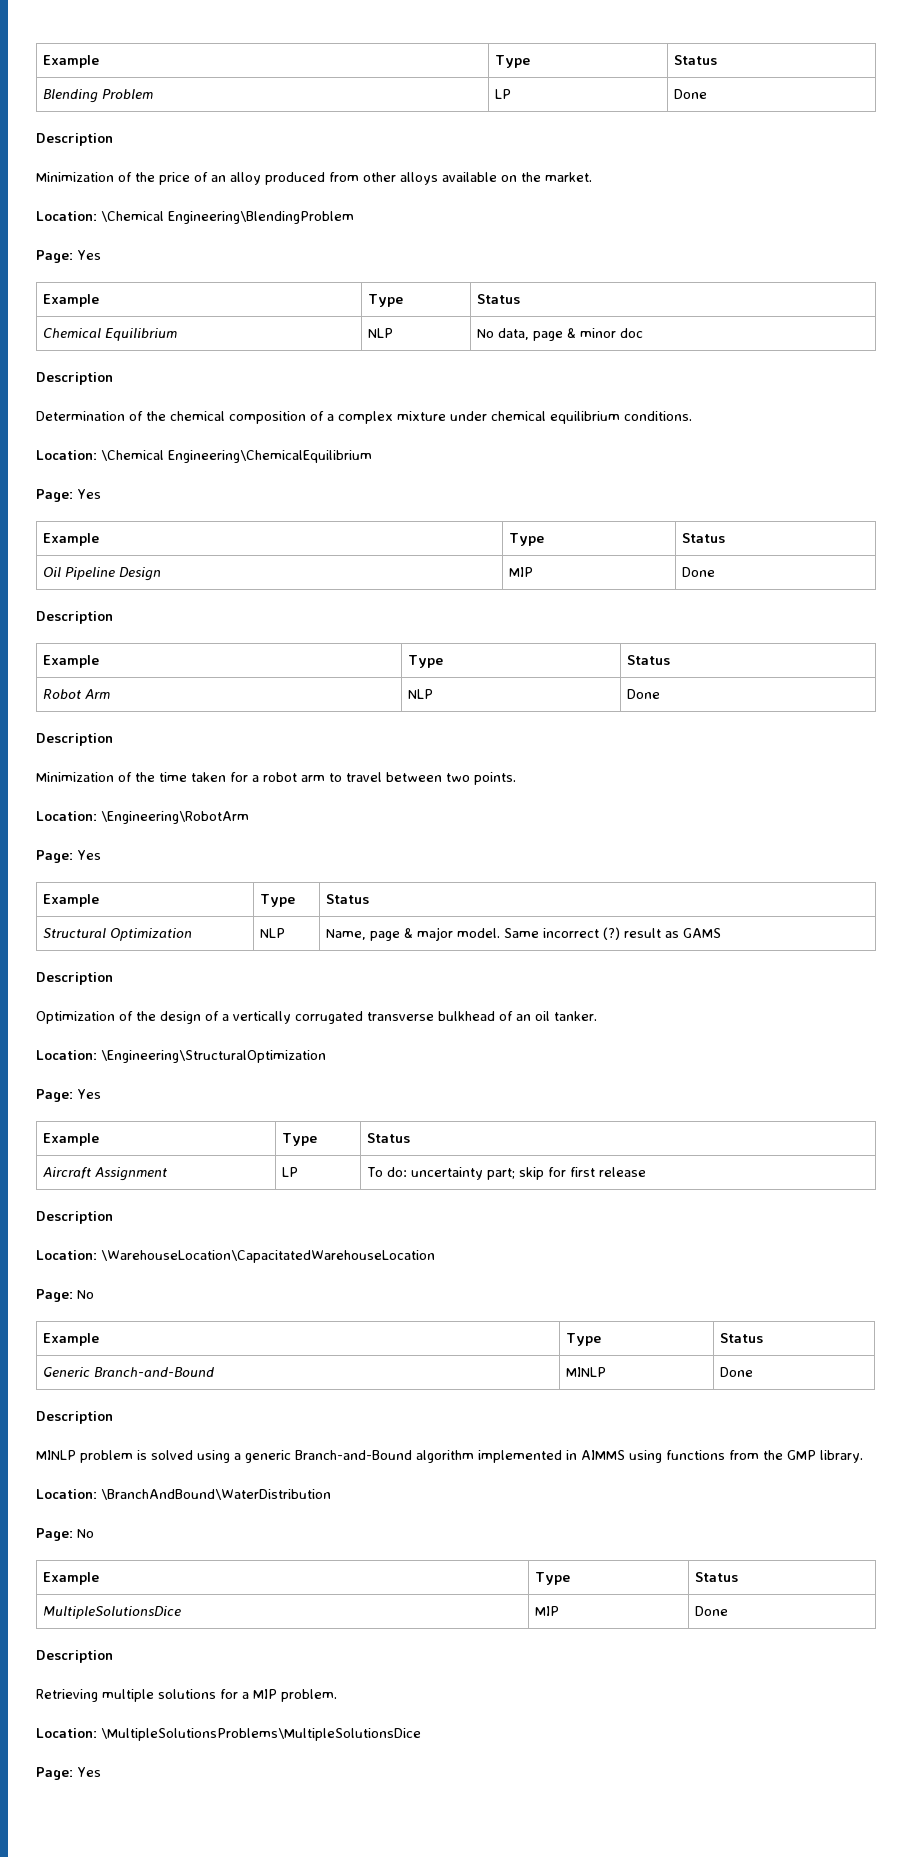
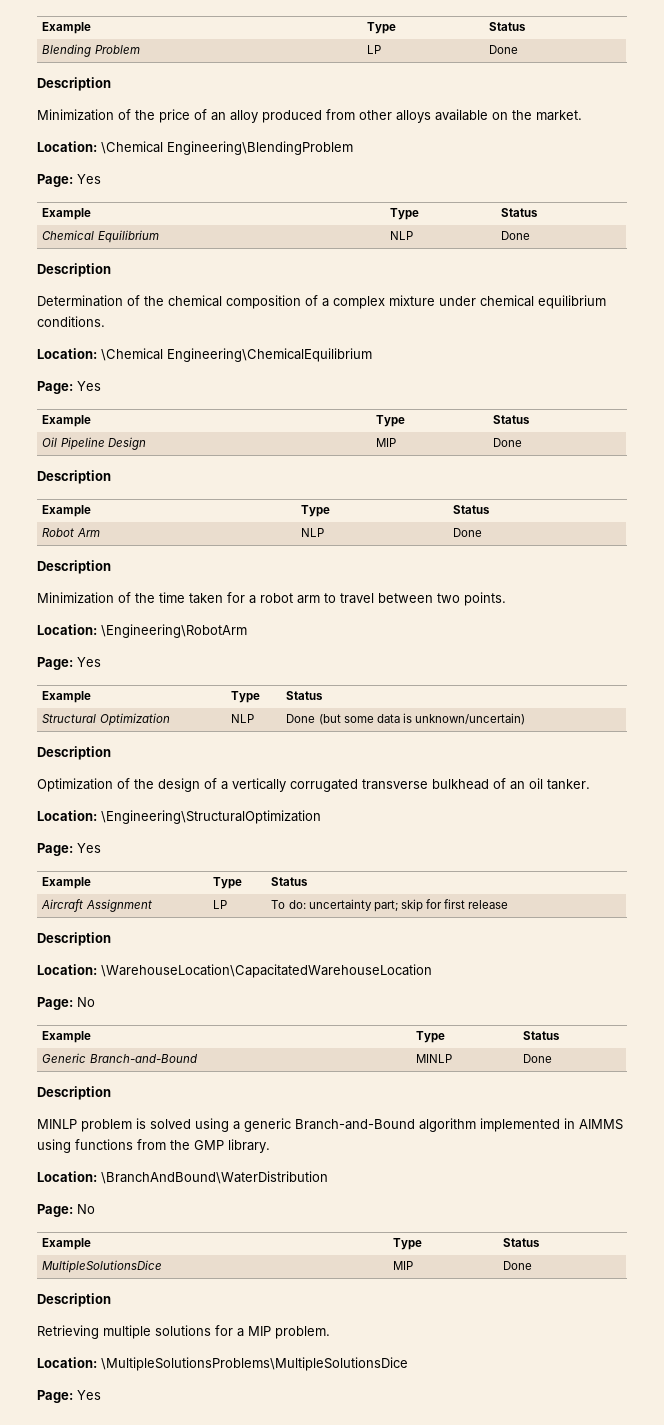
[476,328,643,341] No data, page & minor doc -> [501,231,531,240] Done
[325,927,721,941] Name, page & major model. Same incorrect (?) result as GAMS -> [286,713,525,725] Done (but some data is unknown/uncertain)

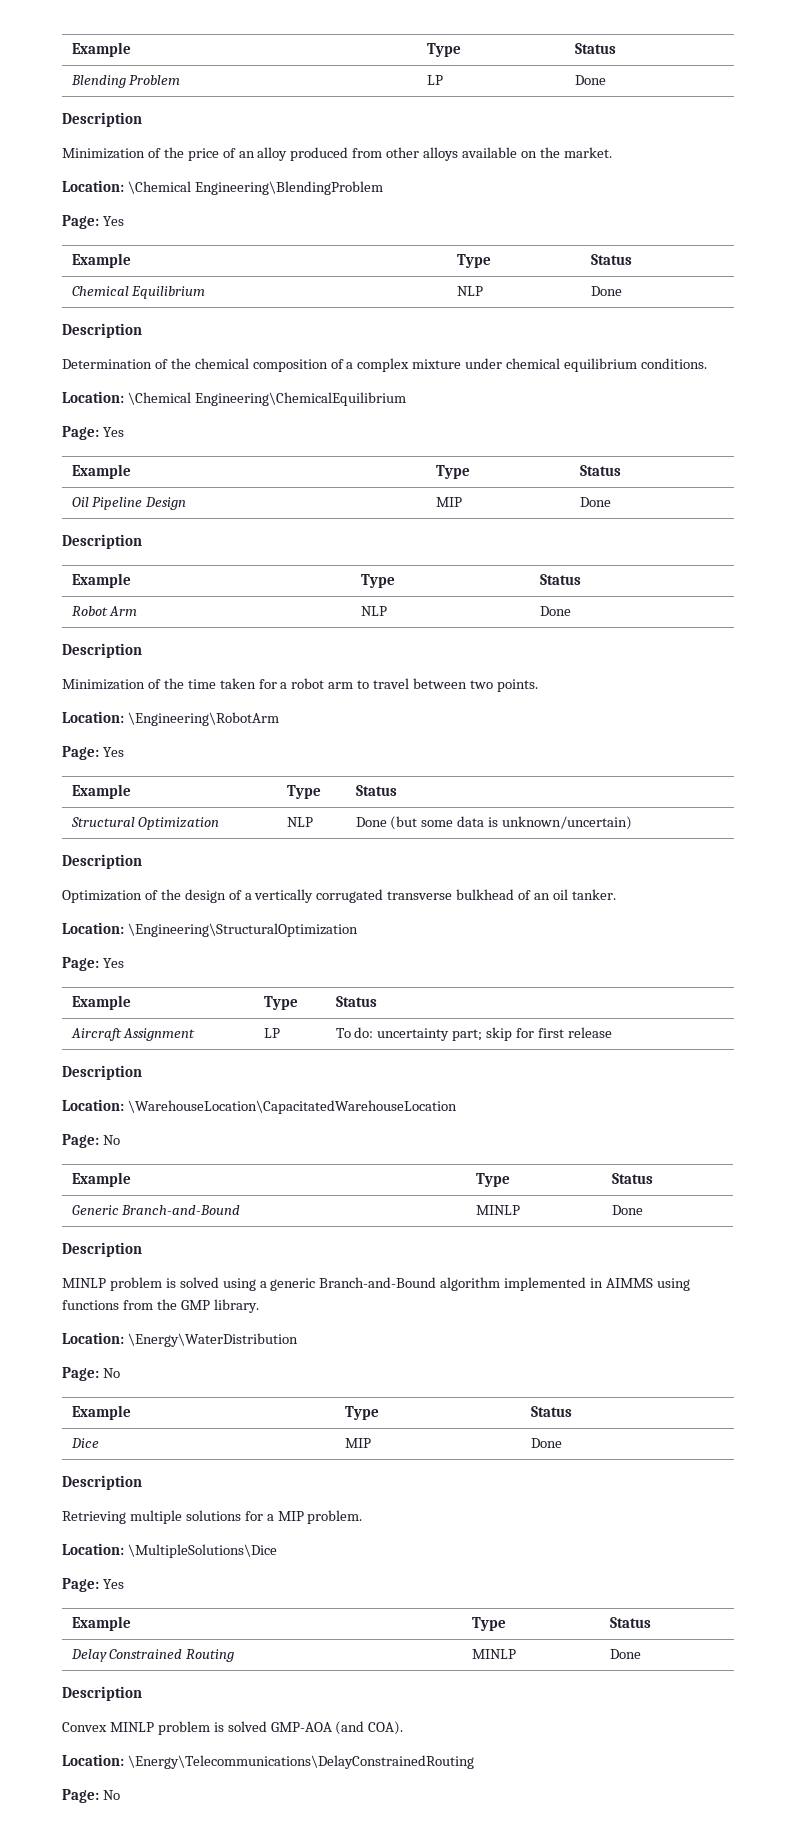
[101,1171,328,1184] [37,1204,95,1217] [42,1238,92,1250] [393,1238,423,1250] [503,1238,541,1247] [42,1260,163,1273] \BranchAndBound\WaterDistribution // Page: No // Example | Type | Status // MultipleSolutionsDice -> [127,1333,298,1347] [62,1367,120,1381] [71,1405,131,1420] [344,1406,379,1420] [530,1406,572,1417] [70,1438,99,1448] \Energy\WaterDistribution // Page: No // Example | Type | Status // Dice
[101,1357,408,1371] [37,1390,101,1403] \MultipleSolutionsProblems\MultipleSolutionsDice // Page: Yes -> [127,1544,277,1558] [62,1578,124,1592] [71,1616,131,1631] [471,1617,506,1631] [609,1617,651,1628] [70,1649,235,1662] [471,1649,516,1659] [609,1649,641,1659] [62,1686,142,1701] [62,1721,404,1735] [62,1754,474,1769] [62,1789,120,1803] \MultipleSolutions\Dice // Page: Yes // Example | Type | Status // Delay Constrained Routing | MINLP | Done // Description // Convex MINLP problem is solved GMP-AOA (and COA). // Location: \Energy\Telecommunications\DelayConstrainedRouting // Page: No

